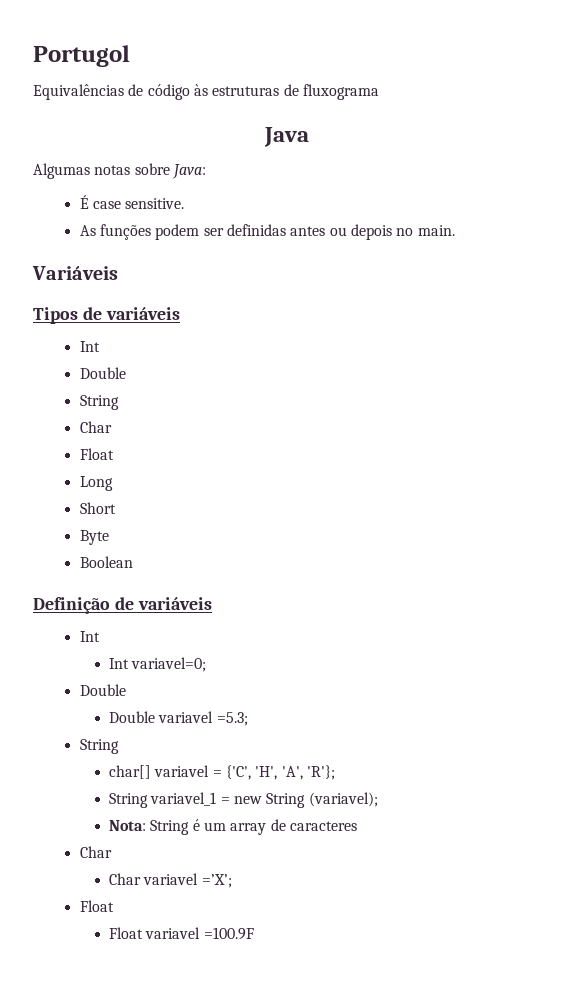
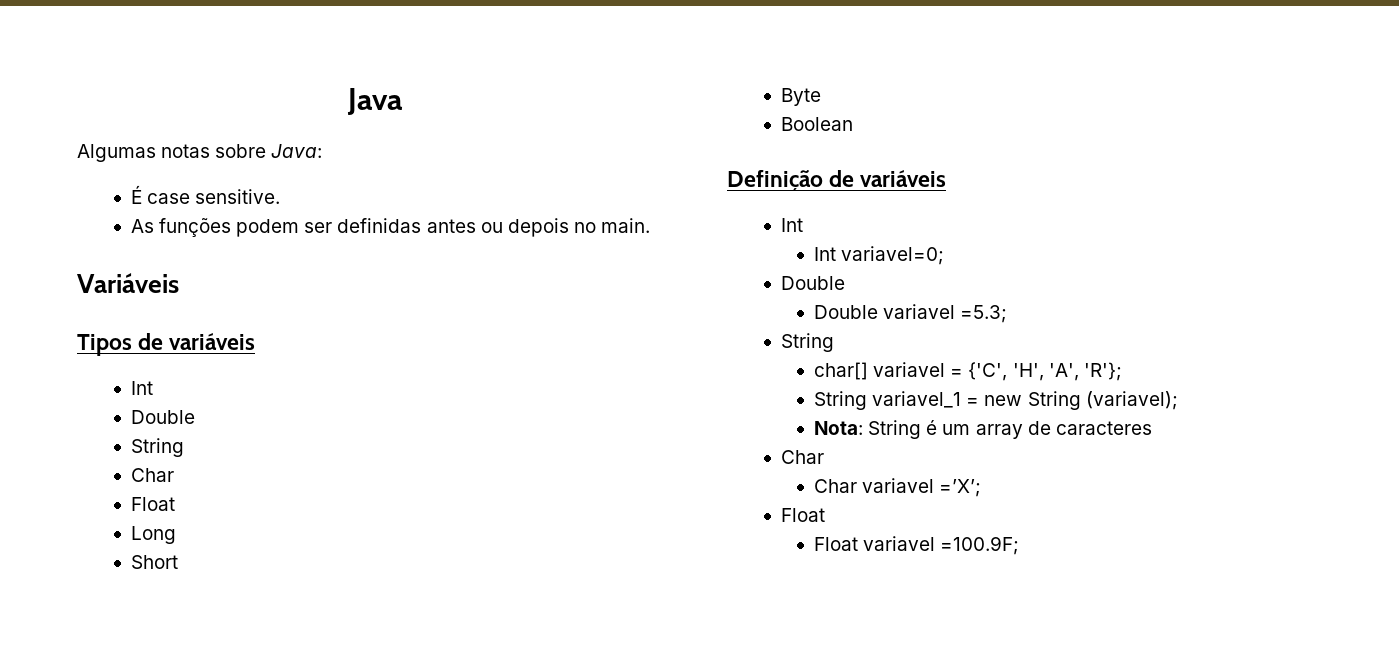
[33,45,130,67] [33,84,379,100] Portugol // Equivalências de código às estruturas de fluxograma // -> (346, 101) none
[203,927,254,940] =100.9F -> [940,536,1020,555] =100.9F;

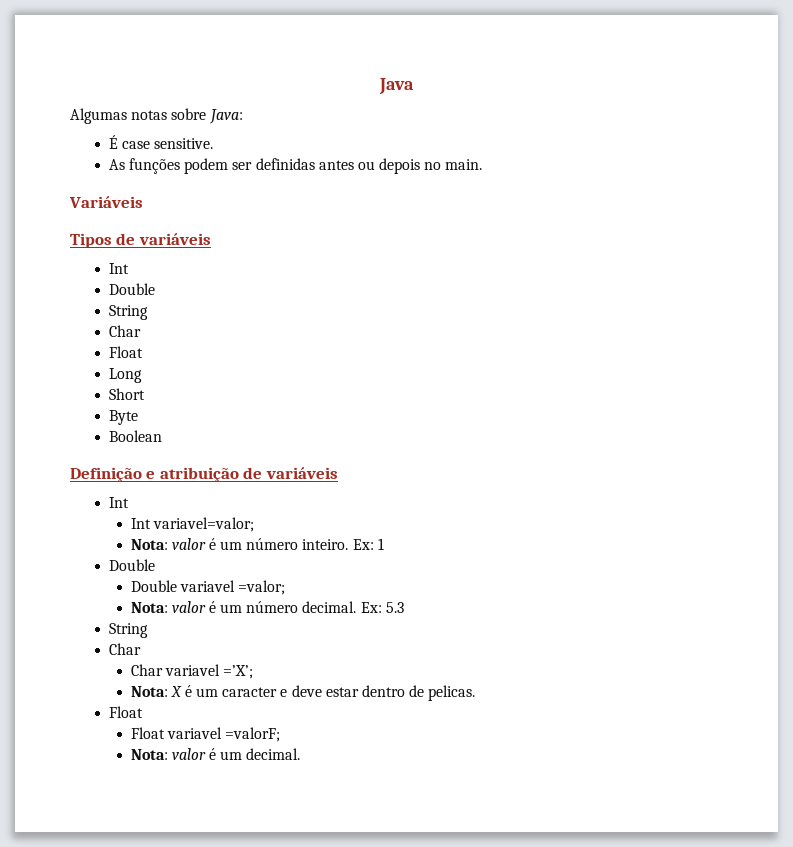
(823, 180) none -> [146,467,239,482] e atribuição
[841,246,945,265] [780,276,845,290] [814,304,1008,323] [780,333,834,352] [814,362,1122,381] [814,391,1178,410] [814,420,1152,439] [780,450,824,464] [814,478,982,497] [780,508,825,522] [814,536,1020,555] variavel=0; // Double // Double variavel =5.3; // String // char[] variavel = {'C', 'H', 'A', 'R'}; // String variavel_1 = new String (variavel); // Nota: String é um array de caracteres // Char // Char variavel =’X’; // Float // Float variavel =100.9F; -> [152,517,254,532] [130,538,384,550] [108,559,155,571] [130,580,285,595] [130,601,404,613] [108,623,148,638] [108,643,141,655] [130,664,253,679] [130,685,476,701] [108,706,143,718] [130,727,280,742] [130,748,301,760] variavel=valor; // Nota: valor é um número inteiro. Ex: 1 // Double // Double variavel =valor; // Nota: valor é um número decimal. Ex: 5.3 // String // Char // Char variavel =’X’; // Nota: X é um caracter e deve estar dentro de pelicas. // Float // Float variavel =valorF; // Nota: valor é um decimal.

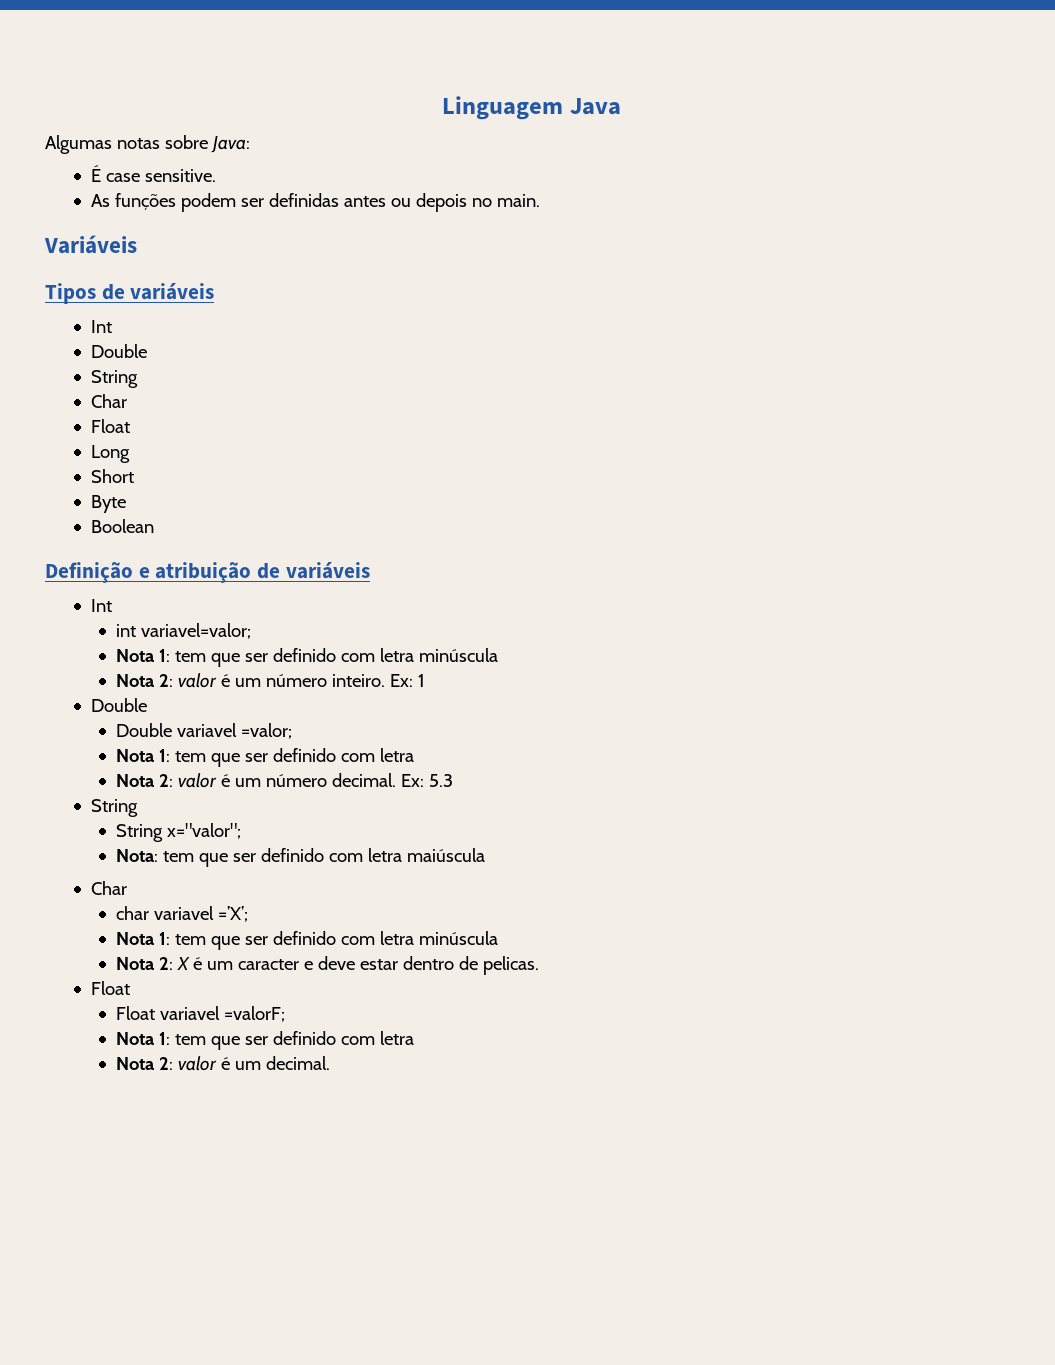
(379, 86) none -> [442,96,564,120] Linguagem
[130,518,151,529] Int -> [116,624,137,637] int
[130,539,168,550] Nota: -> [116,648,499,667] [116,674,174,687] Nota 1: tem que ser definido com letra minúscula // Nota 2:
[130,602,168,613] Nota: -> [116,748,415,767] [116,774,174,787] Nota 1: tem que ser definido com letra // Nota 2:
[108,643,141,655] [130,664,163,676] // Char // Char -> [116,823,242,842] [116,848,486,867] [90,881,127,895] [116,906,150,920] // String x="valor"; // Nota: tem que ser definido com letra maiúscula // Char // char
[130,686,168,697] Nota: -> [116,931,499,950] [116,957,174,970] Nota 1: tem que ser definido com letra minúscula // Nota 2:
[130,749,168,760] Nota: -> [116,1031,415,1050] [116,1057,174,1070] Nota 1: tem que ser definido com letra // Nota 2:

